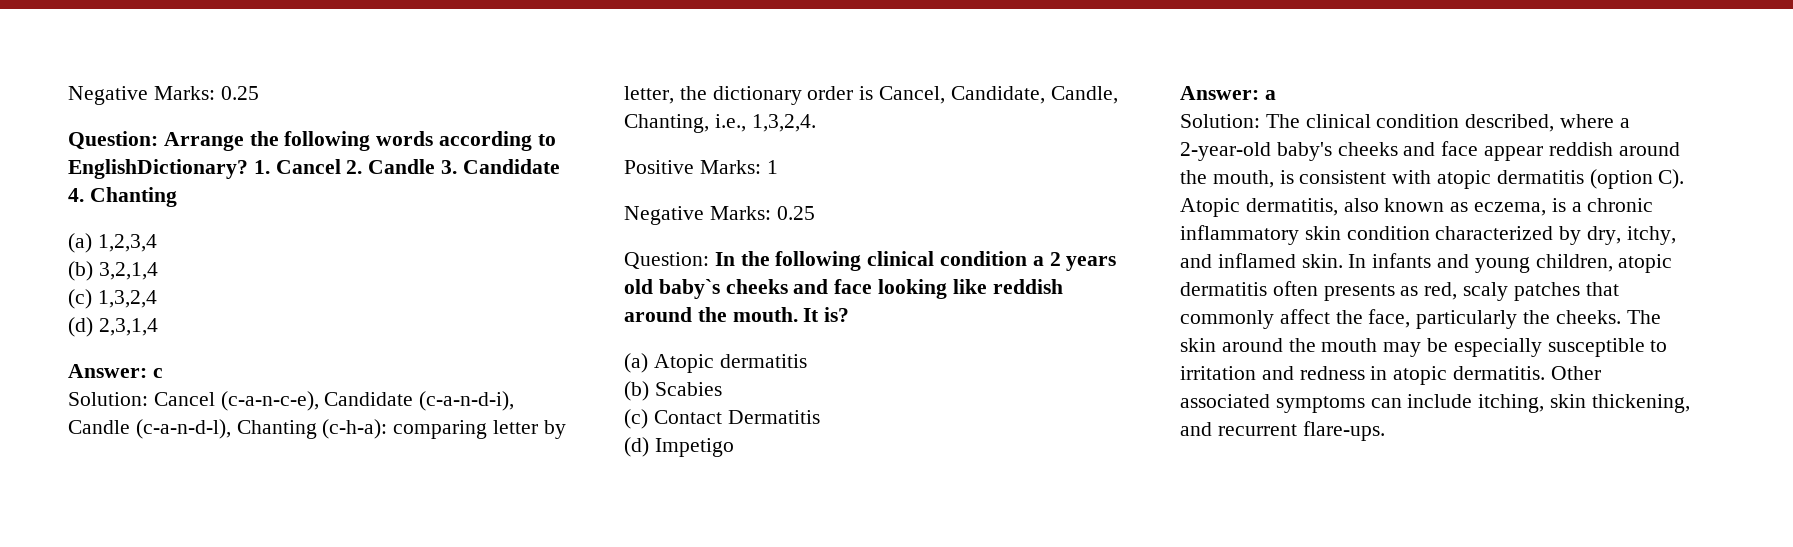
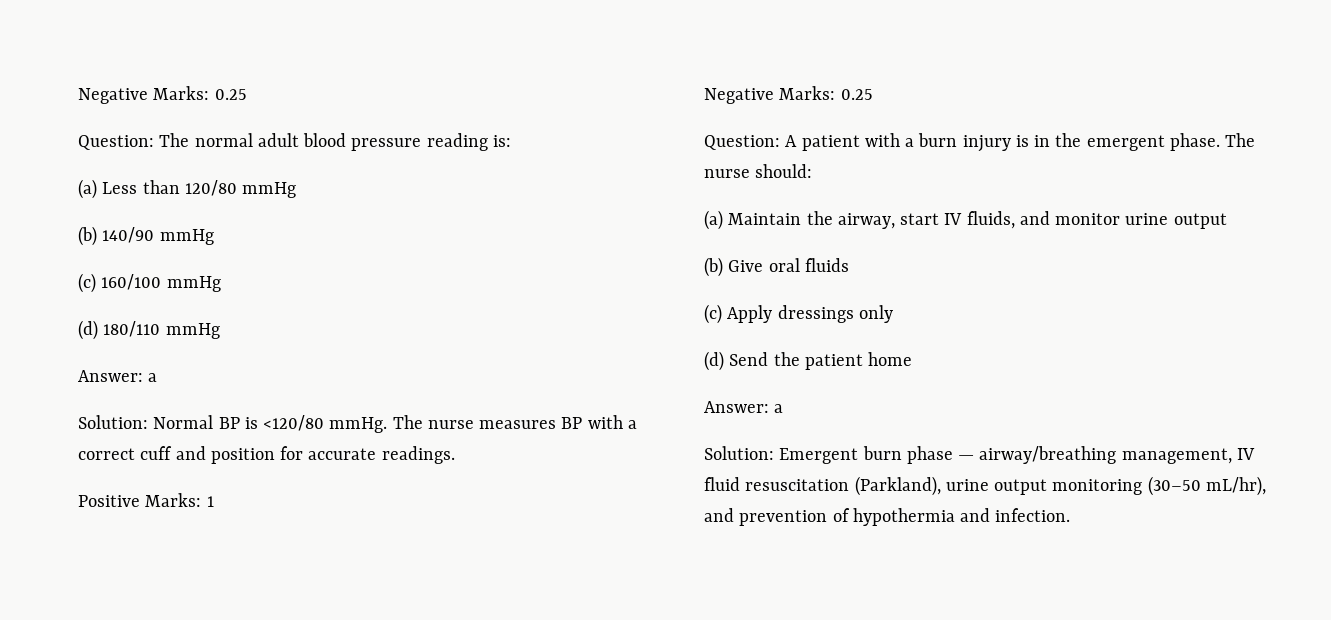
[68,86,259,105] [68,131,556,151] [68,159,560,179] [68,187,177,207] [68,233,157,253] [68,261,158,281] [68,289,157,309] [68,317,158,337] [68,364,163,378] [68,391,515,411] [68,419,566,439] [624,86,1118,105] [624,114,816,133] Negative Marks: 0.25 // Question: Arrange the following words according to EnglishDictionary? 1. Cancel 2. Candle 3. Candidate 4. Chanting // (a) 1,2,3,4 // (b) 3,2,1,4 // (c) 1,3,2,4 // (d) 2,3,1,4 // Answer: c // Solution: Cancel (c-a-n-c-e), Candidate (c-a-n-d-i), Candle (c-a-n-d-l), Chanting (c-h-a): comparing letter by letter, the dictionary order is Cancel, Candidate, Candle, Chanting, i.e., 1,3,2,4. -> [78,86,247,104] [78,133,511,151] [78,179,297,199] [78,226,214,246] [78,273,221,293] [78,320,220,340] [78,370,158,382] [78,415,637,433] [78,446,455,464] Negative Marks: 0.25 // Question: The normal adult blood pressure reading is: // (a) Less than 120/80 mmHg // (b) 140/90 mmHg // (c) 160/100 mmHg // (d) 180/110 mmHg // Answer: a // Solution: Normal BP is <120/80 mmHg. The nurse measures BP with a correct cuff and position for accurate readings.
[714,251,1117,271] [624,279,1063,299] [624,307,850,322] [624,353,807,373] [624,381,722,401] [624,409,820,429] [624,437,734,457] [1180,86,1276,100] [1180,114,1630,132] [1180,141,1680,161] [1180,169,1685,189] [1180,198,1654,217] [1180,225,1676,245] [1180,253,1673,273] [1180,281,1619,301] [1180,309,1661,329] [1180,338,1668,357] [1180,366,1601,385] [1180,394,1690,413] [1180,421,1385,441] In the following clinical condition a 2 years old baby`s cheeks and face looking like reddish around the mouth. It is? // (a) Atopic dermatitis // (b) Scabies // (c) Contact Dermatitis // (d) Impetigo // Answer: a // Solution: The clinical condition described, where a 2-year-old baby's cheeks and face appear reddish around the mouth, is consistent with atopic dermatitis (option C). Atopic dermatitis, also known as eczema, is a chronic inflammatory skin condition characterized by dry, itchy, and inflamed skin. In infants and young children, atopic dermatitis often presents as red, scaly patches that commonly affect the face, particularly the cheeks. The skin around the mouth may be especially susceptible to irritation and redness in atopic dermatitis. Other associated symptoms can include itching, skin thickening, and recurrent flare-ups. -> [785,133,1256,152] [704,164,813,178] [704,210,1227,230] [704,257,849,277] [704,304,893,324] [704,351,913,371] [704,401,784,413] [704,446,1255,464] [704,476,1266,496] [704,508,1071,526] A patient with a burn injury is in the emergent phase. The nurse should: // (a) Maintain the airway, start IV fluids, and monitor urine output // (b) Give oral fluids // (c) Apply dressings only // (d) Send the patient home // Answer: a // Solution: Emergent burn phase — airway/breathing management, IV fluid resuscitation (Parkland), urine output monitoring (30–50 mL/hr), and prevention of hypothermia and infection.

